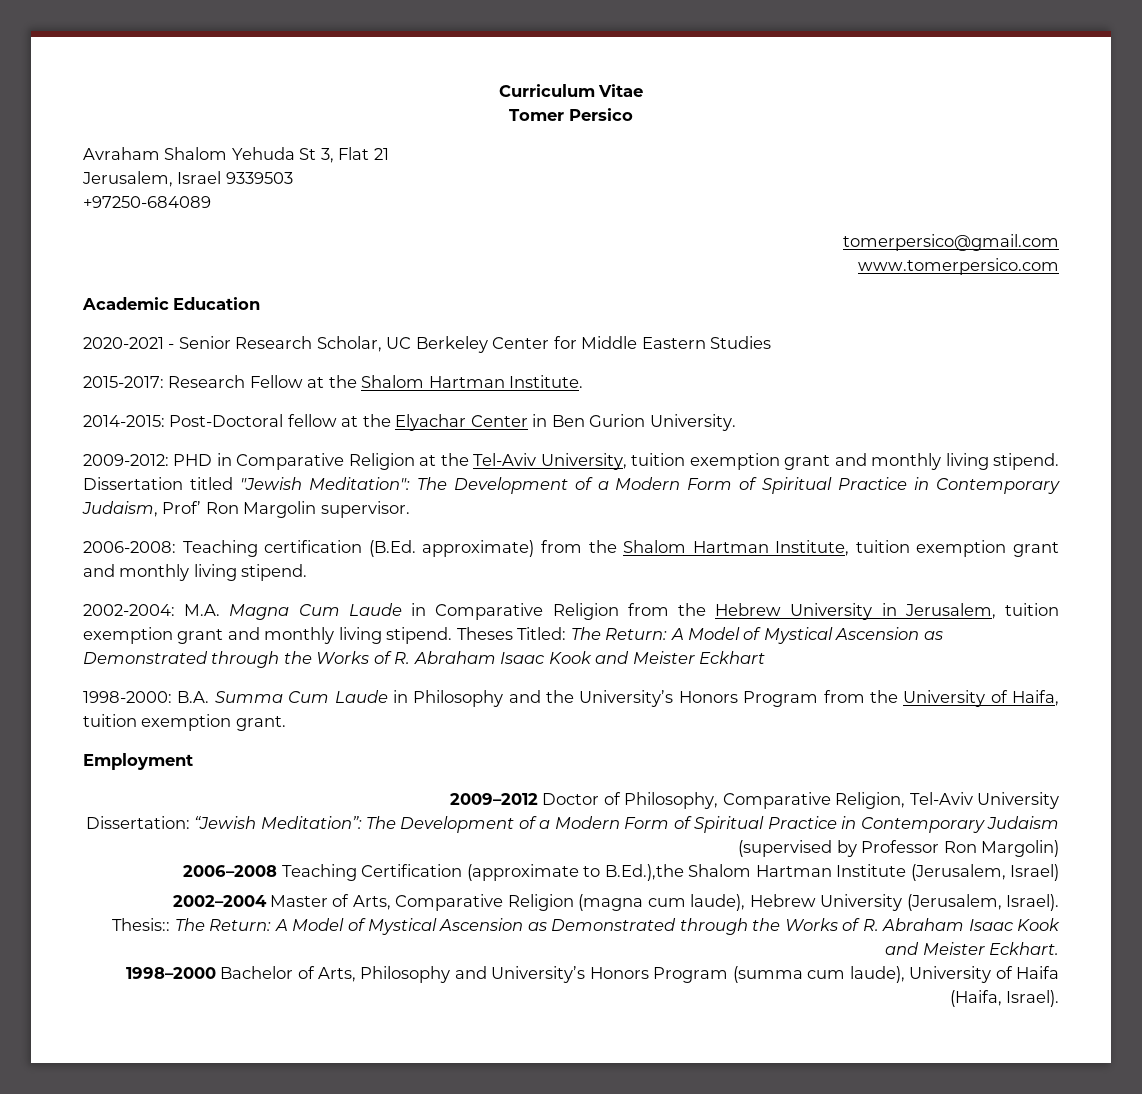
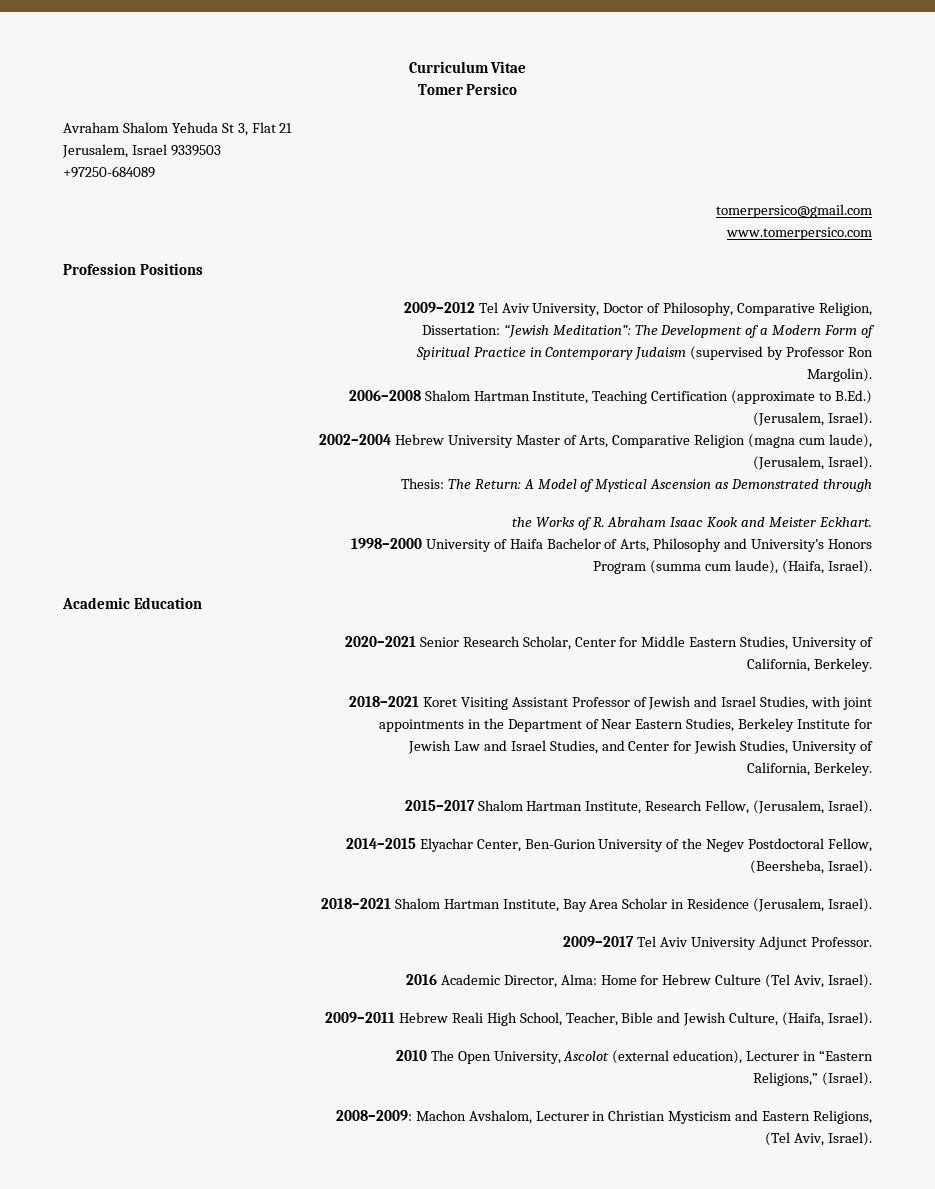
[82,297,261,310] [83,336,772,353] [83,375,584,388] [83,414,736,431] [83,453,1060,470] [83,477,1060,494] [82,501,410,518] [83,540,1059,557] [83,564,308,581] [83,603,1059,620] [83,627,943,644] [83,651,766,668] [83,690,1059,707] [83,714,286,731] [83,753,193,770] [449,793,538,805] Academic Education // 2020-2021 - Senior Research Scholar, UC Berkeley Center for Middle Eastern Studies // 2015-2017: Research Fellow at the Shalom Hartman Institute. // 2014-2015: Post-Doctoral fellow at the Elyachar Center in Ben Gurion University. // 2009-2012: PHD in Comparative Religion at the Tel-Aviv University, tuition exemption grant and monthly living stipend. Dissertation titled "Jewish Meditation": The Development of a Modern Form of Spiritual Practice in Contemporary Judaism, Prof’ Ron Margolin supervisor. // 2006-2008: Teaching certification (B.Ed. approximate) from the Shalom Hartman Institute, tuition exemption grant and monthly living stipend. // 2002-2004: M.A. Magna Cum Laude in Comparative Religion from the Hebrew University in Jerusalem, tuition exemption grant and monthly living stipend. Theses Titled: The Return: A Model of Mystical Ascension as Demonstrated through the Works of R. Abraham Isaac Kook and Meister Eckhart // 1998-2000: B.A. Summa Cum Laude in Philosophy and the University’s Honors Program from the University of Haifa, tuition exemption grant. // Employment // 2009–2012 -> [63,263,203,275] [403,302,600,316] Profession Positions // 2009–2012 Tel Aviv University,
[909,792,1060,809] Tel-Aviv University -> (872, 309) none
(692, 822) none -> (875, 331) //
[981,840,1060,857] Margolin) -> [807,368,872,382] // Margolin).
(278, 871) none -> [424,390,589,404] Shalom Hartman Institute,
[604,864,1060,881] B.Ed.),the Shalom Hartman Institute (Jerusalem, Israel) -> [834,390,872,404] [753,412,872,426] B.Ed.) // (Jerusalem, Israel).
(267, 901) none -> [394,434,513,448] Hebrew University
[749,894,1060,911] [112,918,171,931] Hebrew University (Jerusalem, Israel). // Thesis:: -> [753,456,872,470] [400,478,444,489] // (Jerusalem, Israel). // Thesis:
(748, 926) none -> (872, 485) //
(216, 973) none -> [425,539,543,552] University of Haifa
(649, 973) none -> (872, 544) //
[909,966,1060,983] [949,990,1002,1007] University of Haifa (Haifa, -> [782,560,872,574] [62,597,202,609] [344,636,873,650] [747,658,872,672] [348,696,872,710] [378,718,872,732] [407,740,873,754] [747,762,872,776] [404,800,872,814] [345,838,872,852] [750,860,872,874] [320,898,872,912] [563,936,872,950] [405,974,872,988] [324,1012,872,1026] [395,1050,873,1064] [753,1072,872,1086] [335,1110,872,1124] [765,1132,825,1146] (Haifa, Israel). // Academic Education // 2020–2021 Senior Research Scholar, Center for Middle Eastern Studies, University of // California, Berkeley. // 2018–2021 Koret Visiting Assistant Professor of Jewish and Israel Studies, with joint // appointments in the Department of Near Eastern Studies, Berkeley Institute for // Jewish Law and Israel Studies, and Center for Jewish Studies, University of // California, Berkeley. // 2015–2017 Shalom Hartman Institute, Research Fellow, (Jerusalem, Israel). // 2014–2015 Elyachar Center, Ben-Gurion University of the Negev Postdoctoral Fellow, // (Beersheba, Israel). // 2018–2021 Shalom Hartman Institute, Bay Area Scholar in Residence (Jerusalem, Israel). // 2009–2017 Tel Aviv University Adjunct Professor. // 2016 Academic Director, Alma: Home for Hebrew Culture (Tel Aviv, Israel). // 2009–2011 Hebrew Reali High School, Teacher, Bible and Jewish Culture, (Haifa, Israel). // 2010 The Open University, Ascolot (external education), Lecturer in “Eastern // Religions,” (Israel). // 2008–2009: Machon Avshalom, Lecturer in Christian Mysticism and Eastern Religions, // (Tel Aviv,

